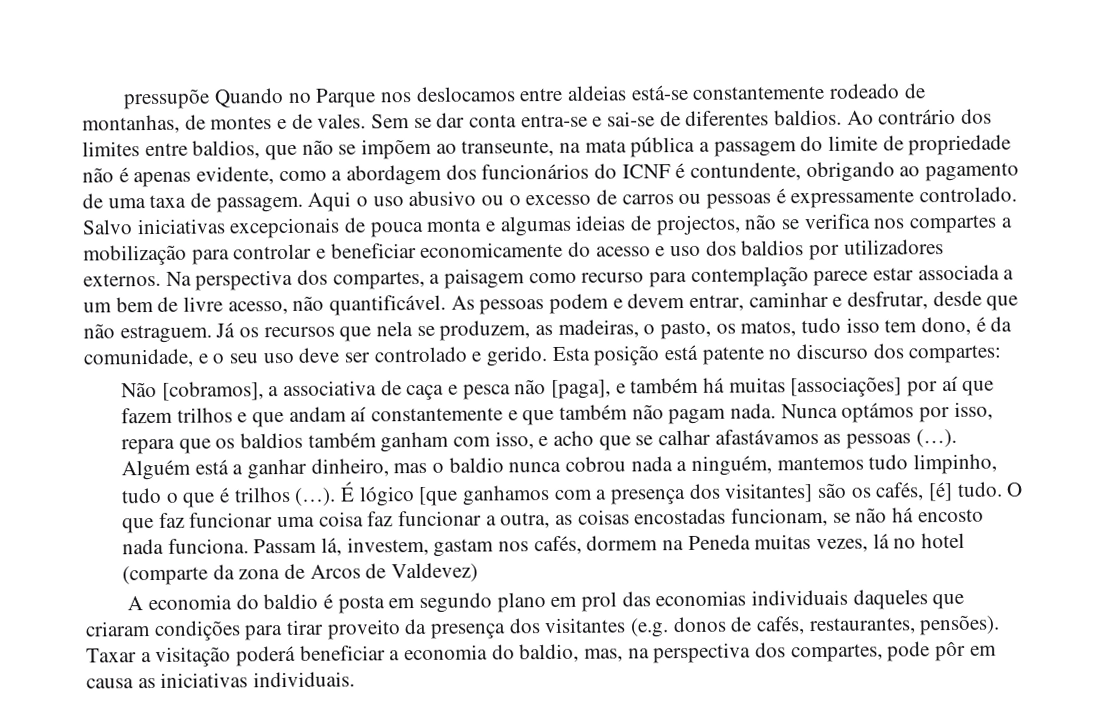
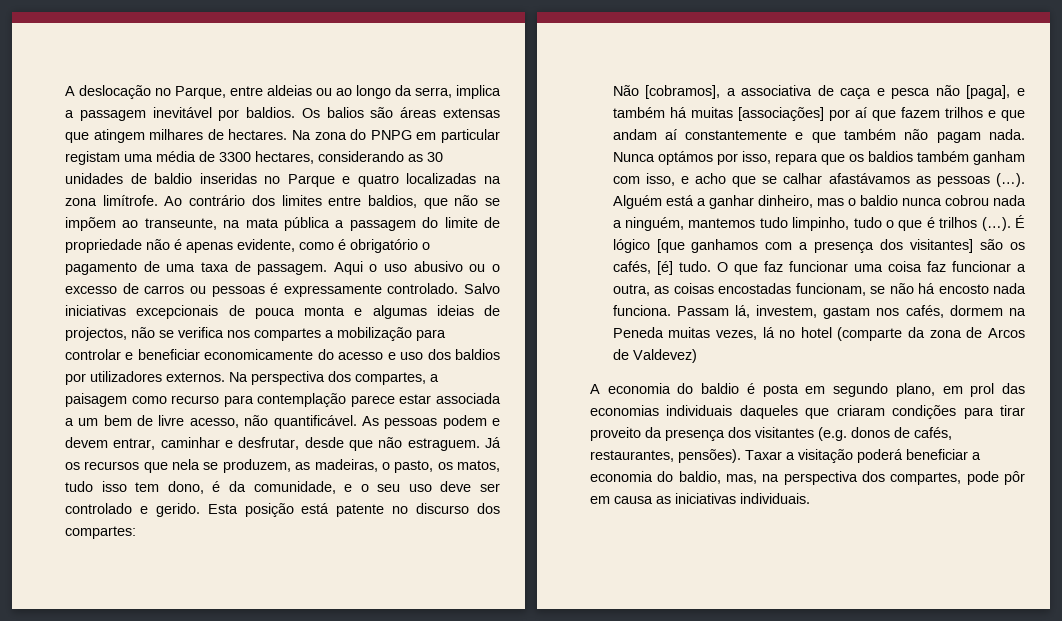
[123,83,926,110] [82,109,843,134] pressupõe Quando no Parque nos deslocamos entre aldeias está-se constantemente rodeado de montanhas, de montes e de vales. Sem se dar conta entra-se e sai-se de diferentes baldios. -> [65,85,501,99] [65,107,500,121] [65,129,501,143] [65,151,443,165] [65,173,501,187] [65,195,158,206] A deslocação no Parque, entre aldeias ou ao longo da serra, implica a passagem inevitável por baldios. Os balios são áreas extensas que atingem milhares de hectares. Na zona do PNPG em particular registam uma média de 3300 hectares, considerando as 30 unidades de baldio inseridas no Parque e quatro localizadas na zona limítrofe.
[331,161,921,186] a abordagem dos funcionários do ICNF é contundente, obrigando ao -> [338,239,430,253] é obrigatório o
[496,592,546,613] plano -> [895,383,935,397] plano,

